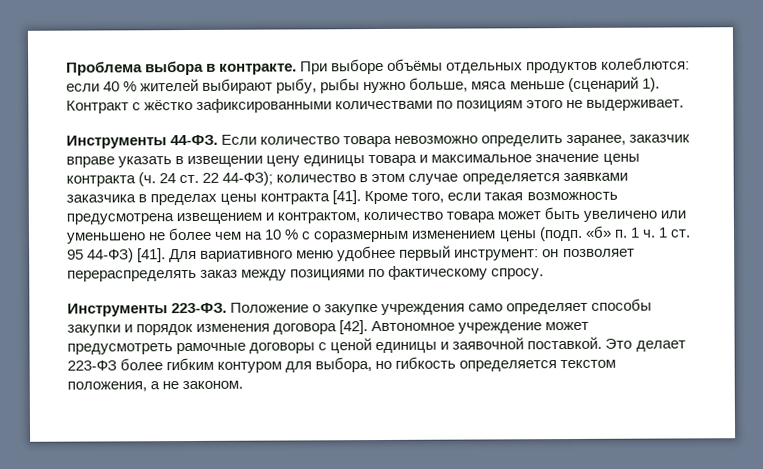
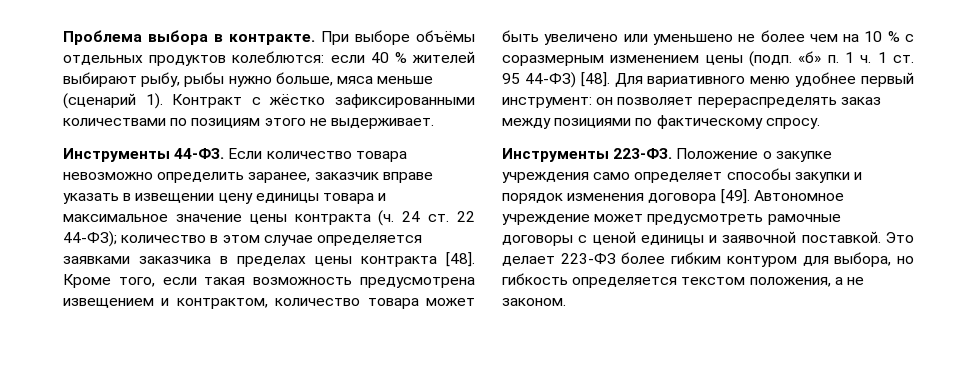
[332,190,362,205] [41]. -> [446,252,475,267] [48].
[137,248,167,263] [41]. -> [580,72,610,87] [48].
[339,320,369,335] [42]. -> [720,189,750,204] [49].

